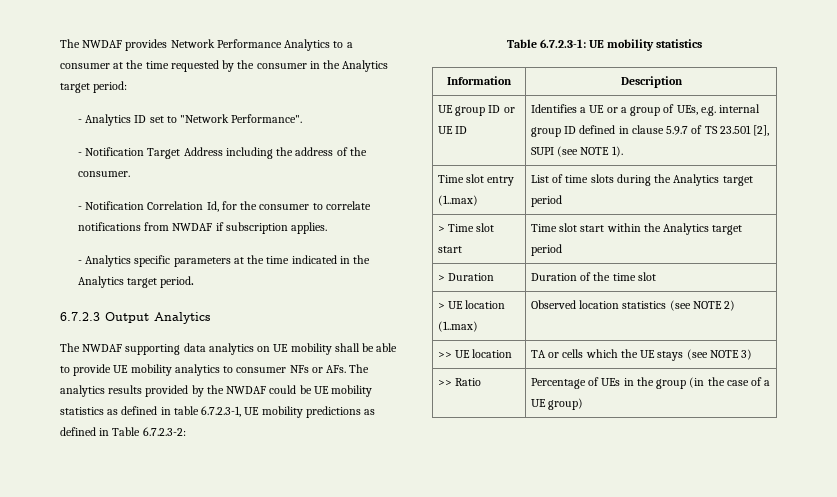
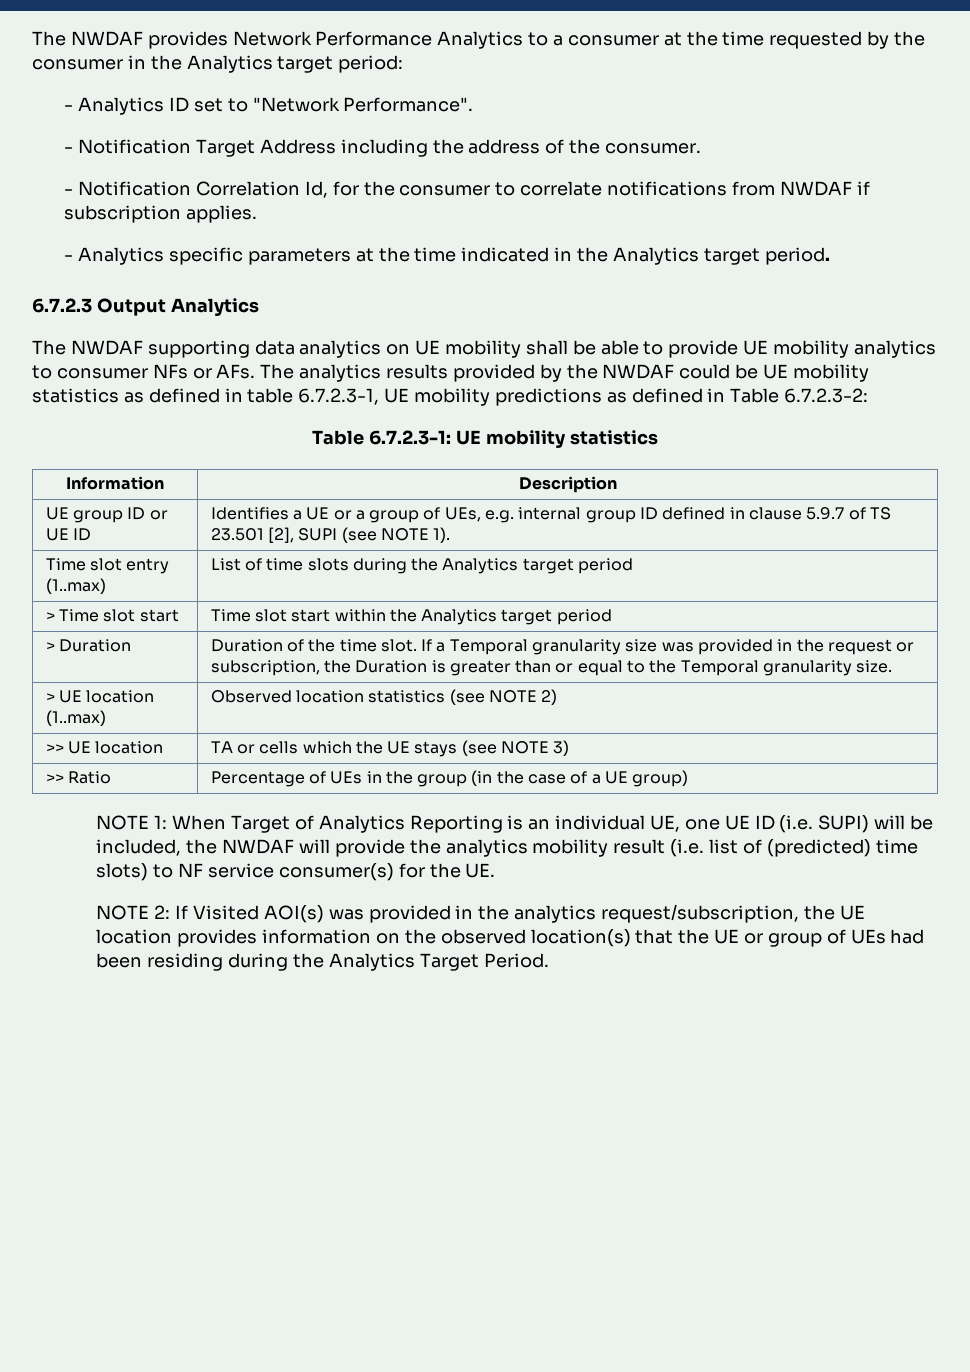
[637,272,656,281] slot -> [380,639,915,655] [210,660,893,676] slot. If a Temporal granularity size was provided in the request or subscription, the Duration is greater than or equal to the Temporal granularity size.
(584, 404) none -> [96,815,934,833] [96,839,918,857] [96,863,496,881] [96,904,865,923] [96,929,925,947] [96,953,549,971] // NOTE 1: When Target of Analytics Reporting is an individual UE, one UE ID (i.e. SUPI) will be included, the NWDAF will provide the analytics mobility result (i.e. list of (predicted) time slots) to NF service consumer(s) for the UE. // NOTE 2: If Visited AOI(s) was provided in the analytics request/subscription, the UE location provides information on the observed location(s) that the UE or group of UEs had been residing during the Analytics Target Period.

